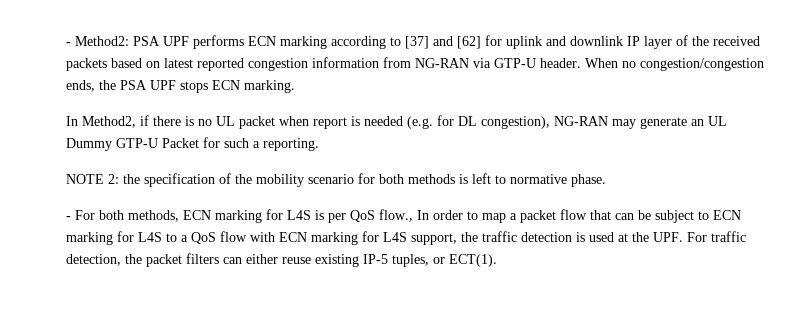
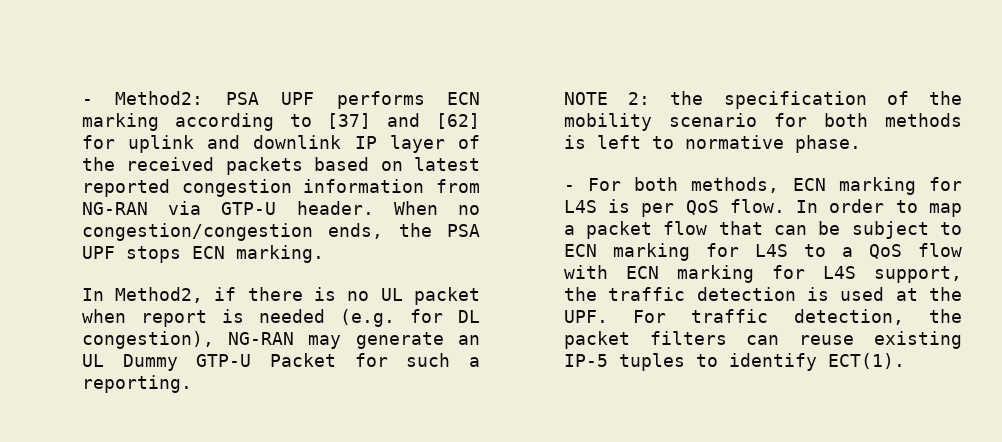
[379,209,414,222] flow., -> [729,199,785,213] flow.
[246,254,279,264] either -> (780, 340) none
[392,254,446,267] tuples, or -> [618,353,817,371] tuples to identify

